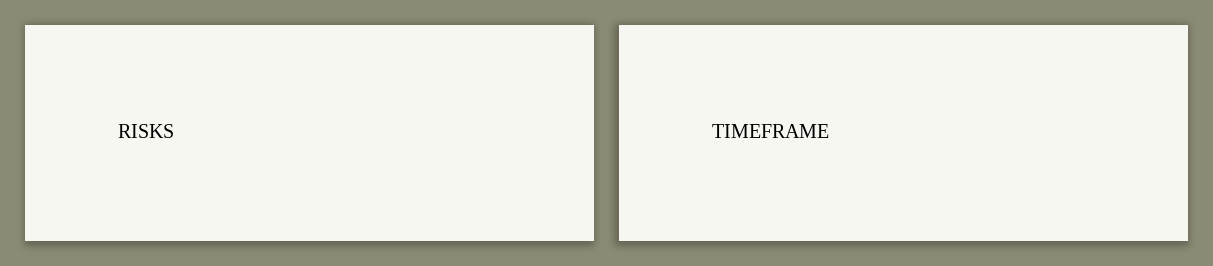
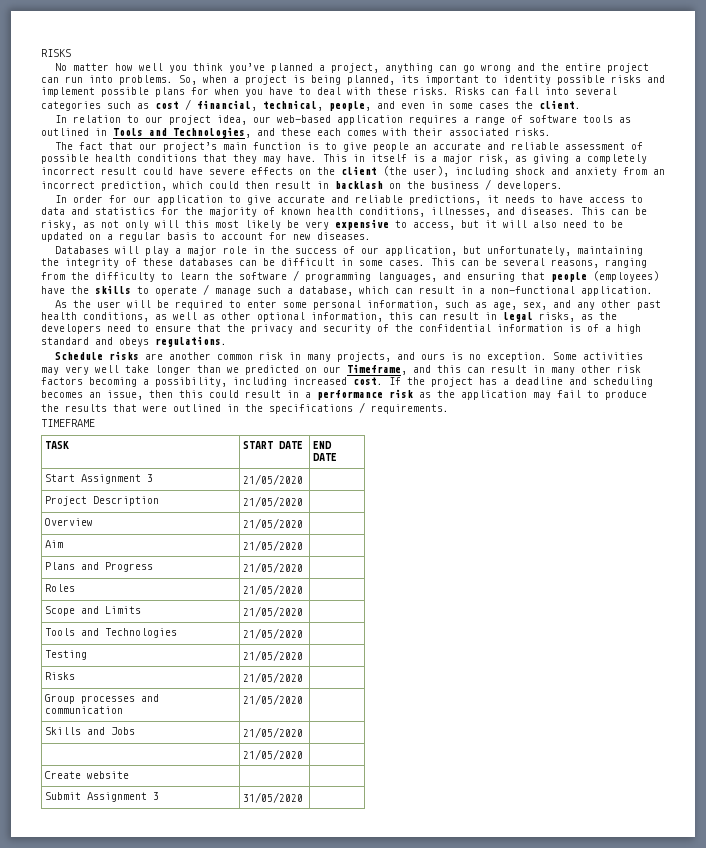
[712,124,829,138] TIMEFRAME -> [54,63,649,73] [41,75,665,85] [41,87,617,97] [41,99,581,111] [54,115,631,125] [41,127,551,138] [54,142,643,152] [41,154,647,164] [41,166,665,177] [41,179,563,191] [54,195,643,205] [41,207,647,217] [41,219,623,230] [41,232,371,242] [54,246,643,256] [41,258,647,268] [41,270,659,282] [41,284,653,296] [54,300,661,310] [41,312,617,322] [41,324,641,334] [41,336,227,347] [54,351,643,362] [41,364,641,375] [41,377,653,387] [41,389,647,400] [41,402,449,414] [41,419,95,427] [45,441,70,449] [243,441,304,449] [313,441,333,449] [313,453,338,461] [45,474,154,484] [243,474,304,485] [45,496,160,506] [243,496,304,507] [45,518,94,526] [243,518,304,529] [45,540,64,548] [243,540,304,551] [45,562,154,572] [243,562,304,573] [45,584,76,592] [243,584,304,595] [45,606,142,616] [243,606,304,617] [45,628,178,638] [243,628,304,639] [45,650,88,660] [243,650,304,661] [45,672,76,680] [243,672,304,683] [45,694,160,704] [45,706,124,714] [243,694,304,705] [45,727,136,735] [243,727,304,738] [243,749,304,760] [45,771,130,779] [45,792,160,802] [243,792,304,803] No matter how well you think you’ve planned a project, anything can go wrong and the entire project can run into problems. So, when a project is being planned, its important to identity possible risks and implement possible plans for when you have to deal with these risks. Risks can fall into several categories such as cost / financial, technical, people, and even in some cases the client. // In relation to our project idea, our web-based application requires a range of software tools as outlined in Tools and Technologies, and these each comes with their associated risks. // The fact that our project’s main function is to give people an accurate and reliable assessment of possible health conditions that they may have. This in itself is a major risk, as giving a completely incorrect result could have severe effects on the client (the user), including shock and anxiety from an incorrect prediction, which could then result in backlash on the business / developers. // In order for our application to give accurate and reliable predictions, it needs to have access to data and statistics for the majority of known health conditions, illnesses, and diseases. This can be risky, as not only will this most likely be very expensive to access, but it will also need to be updated on a regular basis to account for new diseases. // Databases will play a major role in the success of our application, but unfortunately, maintaining the integrity of these databases can be difficult in some cases. This can be several reasons, ranging from the difficulty to learn the software / programming languages, and ensuring that people (employees) have the skills to operate / manage such a database, which can result in a non-functional application. // As the user will be required to enter some personal information, such as age, sex, and any other past health conditions, as well as other optional information, this can result in legal risks, as the developers need to ensure that the privacy and security of the confidential information is of a high standard and obeys regulations. // Schedule risks are another common risk in many projects, and ours is no exception. Some activities may very well take longer than we predicted on our Timeframe, and this can result in many other risk factors becoming a possibility, including increased cost. If the project has a deadline and scheduling becomes an issue, then this could result in a performance risk as the application may fail to produce the results that were outlined in the specifications / requirements. // TIMEFRAME // TASK | START DATE | END DATE // Start Assignment 3 | 21/05/2020 | // Project Description | 21/05/2020 | // Overview | 21/05/2020 | // Aim | 21/05/2020 | // Plans and Progress | 21/05/2020 | // Roles | 21/05/2020 | // Scope and Limits | 21/05/2020 | // Tools and Technologies | 21/05/2020 | // Testing | 21/05/2020 | // Risks | 21/05/2020 | // Group processes and communication | 21/05/2020 | // Skills and Jobs | 21/05/2020 | // | 21/05/2020 | // Create website | | // Submit Assignment 3 | 31/05/2020 |

